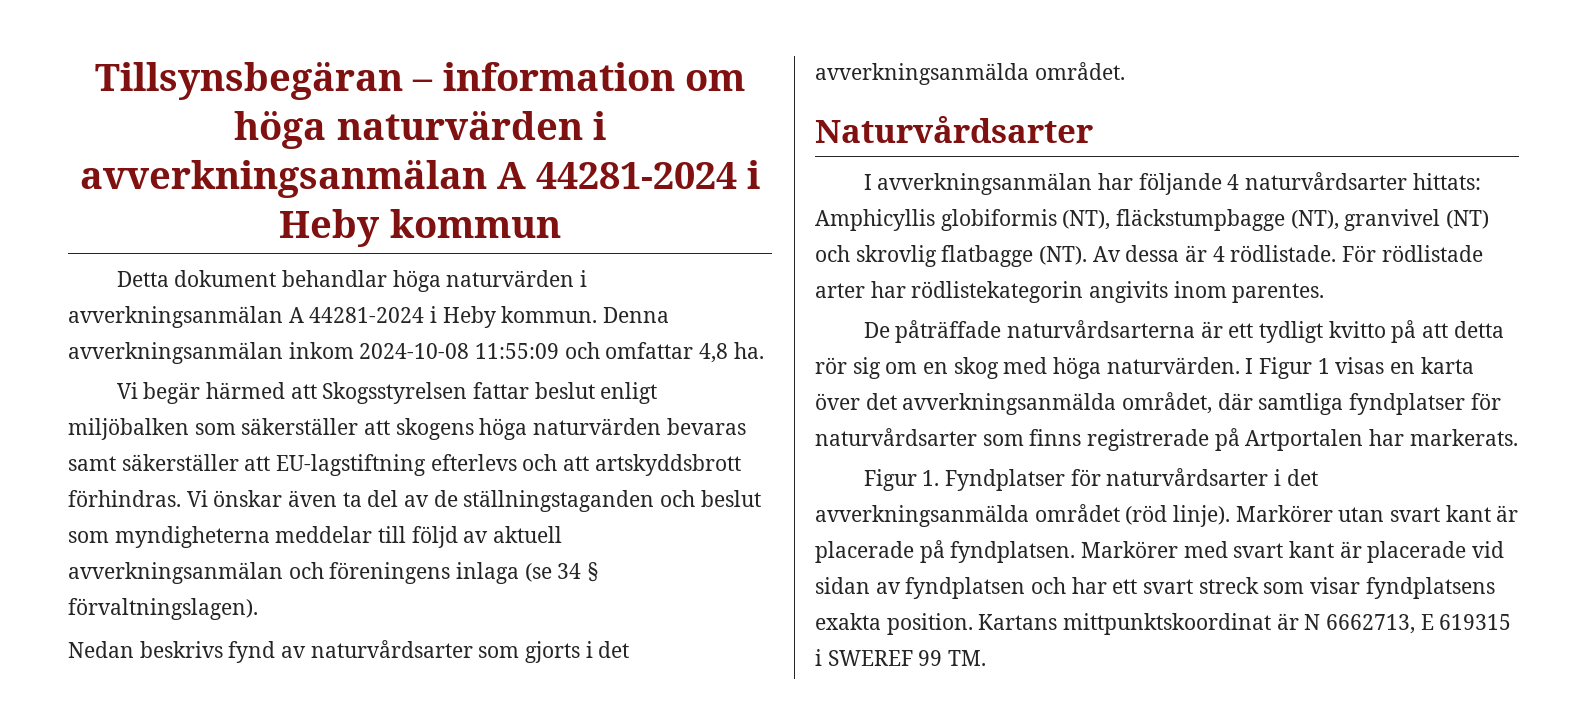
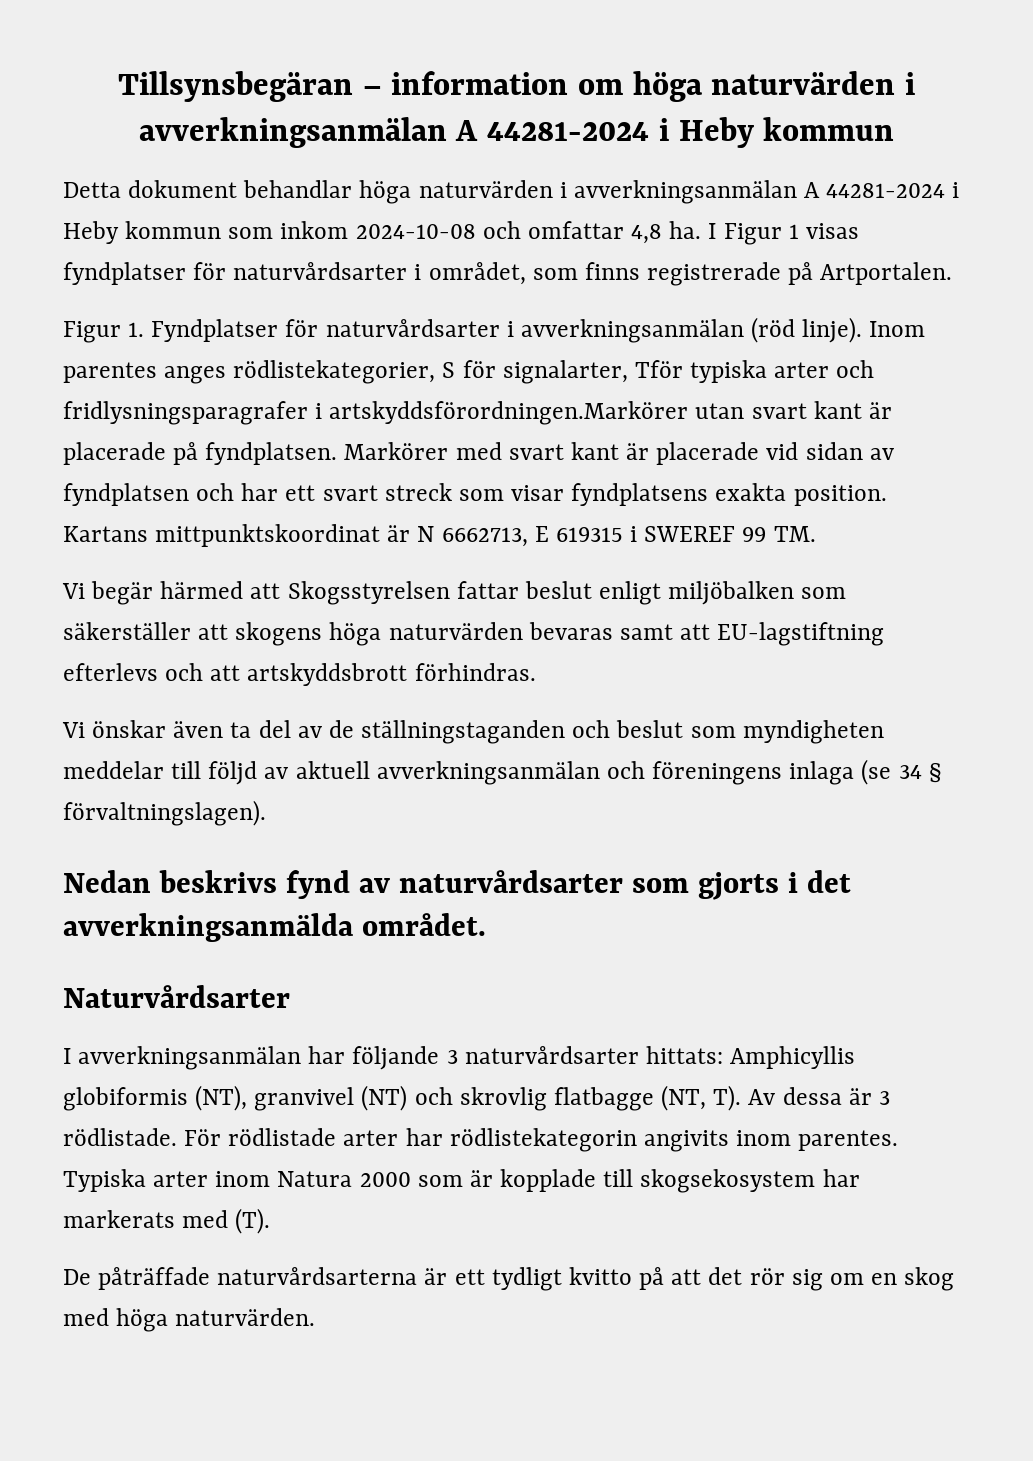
[501,306,670,323] [68,342,283,364] kommun. Denna avverkningsanmälan -> [125,221,274,239] kommun som
[475,343,560,359] 11:55:09 -> (476, 231) none
[116,382,658,404] [68,418,746,440] [68,454,741,476] [68,490,761,512] [68,526,563,548] [68,562,599,584] [68,598,258,620] [68,640,630,663] [815,62,1125,85] [815,115,1093,143] [863,172,1481,195] [815,209,1490,231] [815,245,1483,267] [815,281,1325,303] [863,320,1504,343] [815,357,1474,379] [815,392,1344,415] // Vi begär härmed att Skogsstyrelsen fattar beslut enligt miljöbalken som säkerställer att skogens höga naturvärden bevaras samt säkerställer att EU-lagstiftning efterlevs och att artskyddsbrott förhindras. Vi önskar även ta del av de ställningstaganden och beslut som myndigheterna meddelar till följd av aktuell avverkningsanmälan och föreningens inlaga (se 34 § förvaltningslagen). // Nedan beskrivs fynd av naturvårdsarter som gjorts i det avverkningsanmälda området. // Naturvårdsarter // I avverkningsanmälan har följande 4 naturvårdsarter hittats: Amphicyllis globiformis (NT), fläckstumpbagge (NT), granvivel (NT) och skrovlig flatbagge (NT). Av dessa är 4 rödlistade. För rödlistade arter har rödlistekategorin angivits inom parentes. // De påträffade naturvårdsarterna är ett tydligt kvitto på att detta rör sig om en skog med höga naturvärden. I Figur 1 visas en karta över det avverkningsanmälda området, där samtliga -> [708,223,859,245] I Figur 1 visas
(977, 437) none -> [414,262,526,285] i området,
[1245,429,1518,451] Artportalen har markerats. -> [820,262,953,285] Artportalen.
[1286,469,1318,486] [815,504,1333,527] det avverkningsanmälda området (röd linje). Markörer -> [520,317,926,343] [63,360,875,384] [63,401,689,425] avverkningsanmälan (röd linje). Inom parentes anges rödlistekategorier, S för signalarter, Tför typiska arter och fridlysningsparagrafer i artskyddsförordningen.Markörer
(987, 658) none -> [62,581,847,605] [63,622,885,646] [63,663,536,686] [62,720,884,744] [63,759,942,785] [63,800,266,826] [63,870,852,900] [63,913,487,942] [63,985,290,1008] [63,1046,856,1070] [63,1085,890,1111] [63,1128,899,1152] [63,1169,860,1193] [63,1208,271,1234] [63,1267,955,1291] [63,1308,316,1332] // Vi begär härmed att Skogsstyrelsen fattar beslut enligt miljöbalken som säkerställer att skogens höga naturvärden bevaras samt att EU-lagstiftning efterlevs och att artskyddsbrott förhindras. // Vi önskar även ta del av de ställningstaganden och beslut som myndigheten meddelar till följd av aktuell avverkningsanmälan och föreningens inlaga (se 34 § förvaltningslagen). // Nedan beskrivs fynd av naturvårdsarter som gjorts i det avverkningsanmälda området. // Naturvårdsarter // I avverkningsanmälan har följande 3 naturvårdsarter hittats: Amphicyllis globiformis (NT), granvivel (NT) och skrovlig flatbagge (NT, T). Av dessa är 3 rödlistade. För rödlistade arter har rödlistekategorin angivits inom parentes. Typiska arter inom Natura 2000 som är kopplade till skogsekosystem har markerats med (T). // De påträffade naturvårdsarterna är ett tydligt kvitto på att det rör sig om en skog med höga naturvärden.

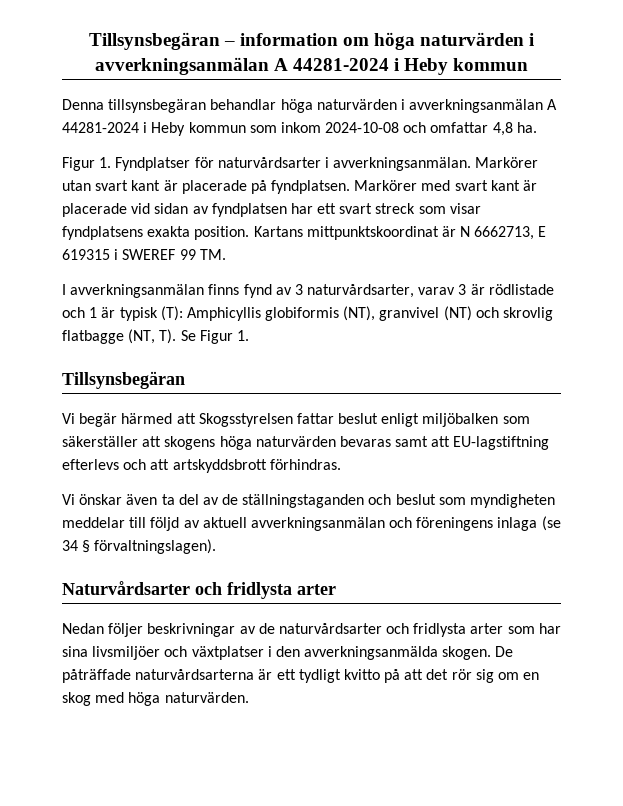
[63,180,238,198] Detta dokument -> [62,99,207,113] Denna tillsynsbegäran
[708,223,859,245] [63,262,953,286] I Figur 1 visas fyndplatser för naturvårdsarter i området, som finns registrerade på Artportalen. -> (537, 127) none
[520,317,926,343] [63,360,875,384] [63,401,689,425] avverkningsanmälan (röd linje). Inom parentes anges rödlistekategorier, S för signalarter, Tför typiska arter och fridlysningsparagrafer i artskyddsförordningen.Markörer -> [333,157,539,171] avverkningsanmälan. Markörer
[196,483,235,501] och -> (287, 210) none
(816, 534) none -> [62,284,554,298] [62,306,554,321] [62,329,249,344] [62,371,185,389] // I avverkningsanmälan finns fynd av 3 naturvårdsarter, varav 3 är rödlistade och 1 är typisk (T): Amphicyllis globiformis (NT), granvivel (NT) och skrovlig flatbagge (NT, T). Se Figur 1. // Tillsynsbegäran
[63,870,852,900] [63,913,487,942] [63,985,290,1008] [63,1046,856,1070] [63,1085,890,1111] [63,1128,899,1152] [63,1169,860,1193] [63,1208,271,1234] Nedan beskrivs fynd av naturvårdsarter som gjorts i det avverkningsanmälda området. // Naturvårdsarter // I avverkningsanmälan har följande 3 naturvårdsarter hittats: Amphicyllis globiformis (NT), granvivel (NT) och skrovlig flatbagge (NT, T). Av dessa är 3 rödlistade. För rödlistade arter har rödlistekategorin angivits inom parentes. Typiska arter inom Natura 2000 som är kopplade till skogsekosystem har markerats med (T). // -> [62,581,336,599] [62,623,561,637] [62,646,492,660] Naturvårdsarter och fridlysta arter // Nedan följer beskrivningar av de naturvårdsarter och fridlysta arter som har sina livsmiljöer och växtplatser i den avverkningsanmälda skogen.

